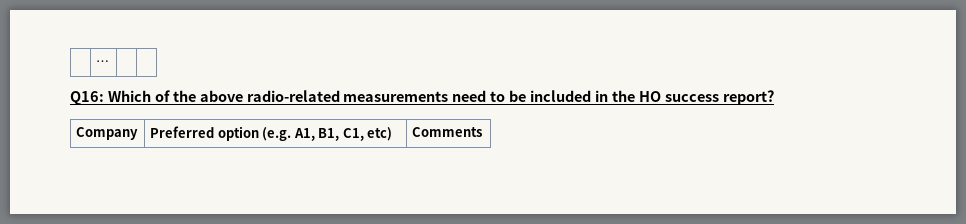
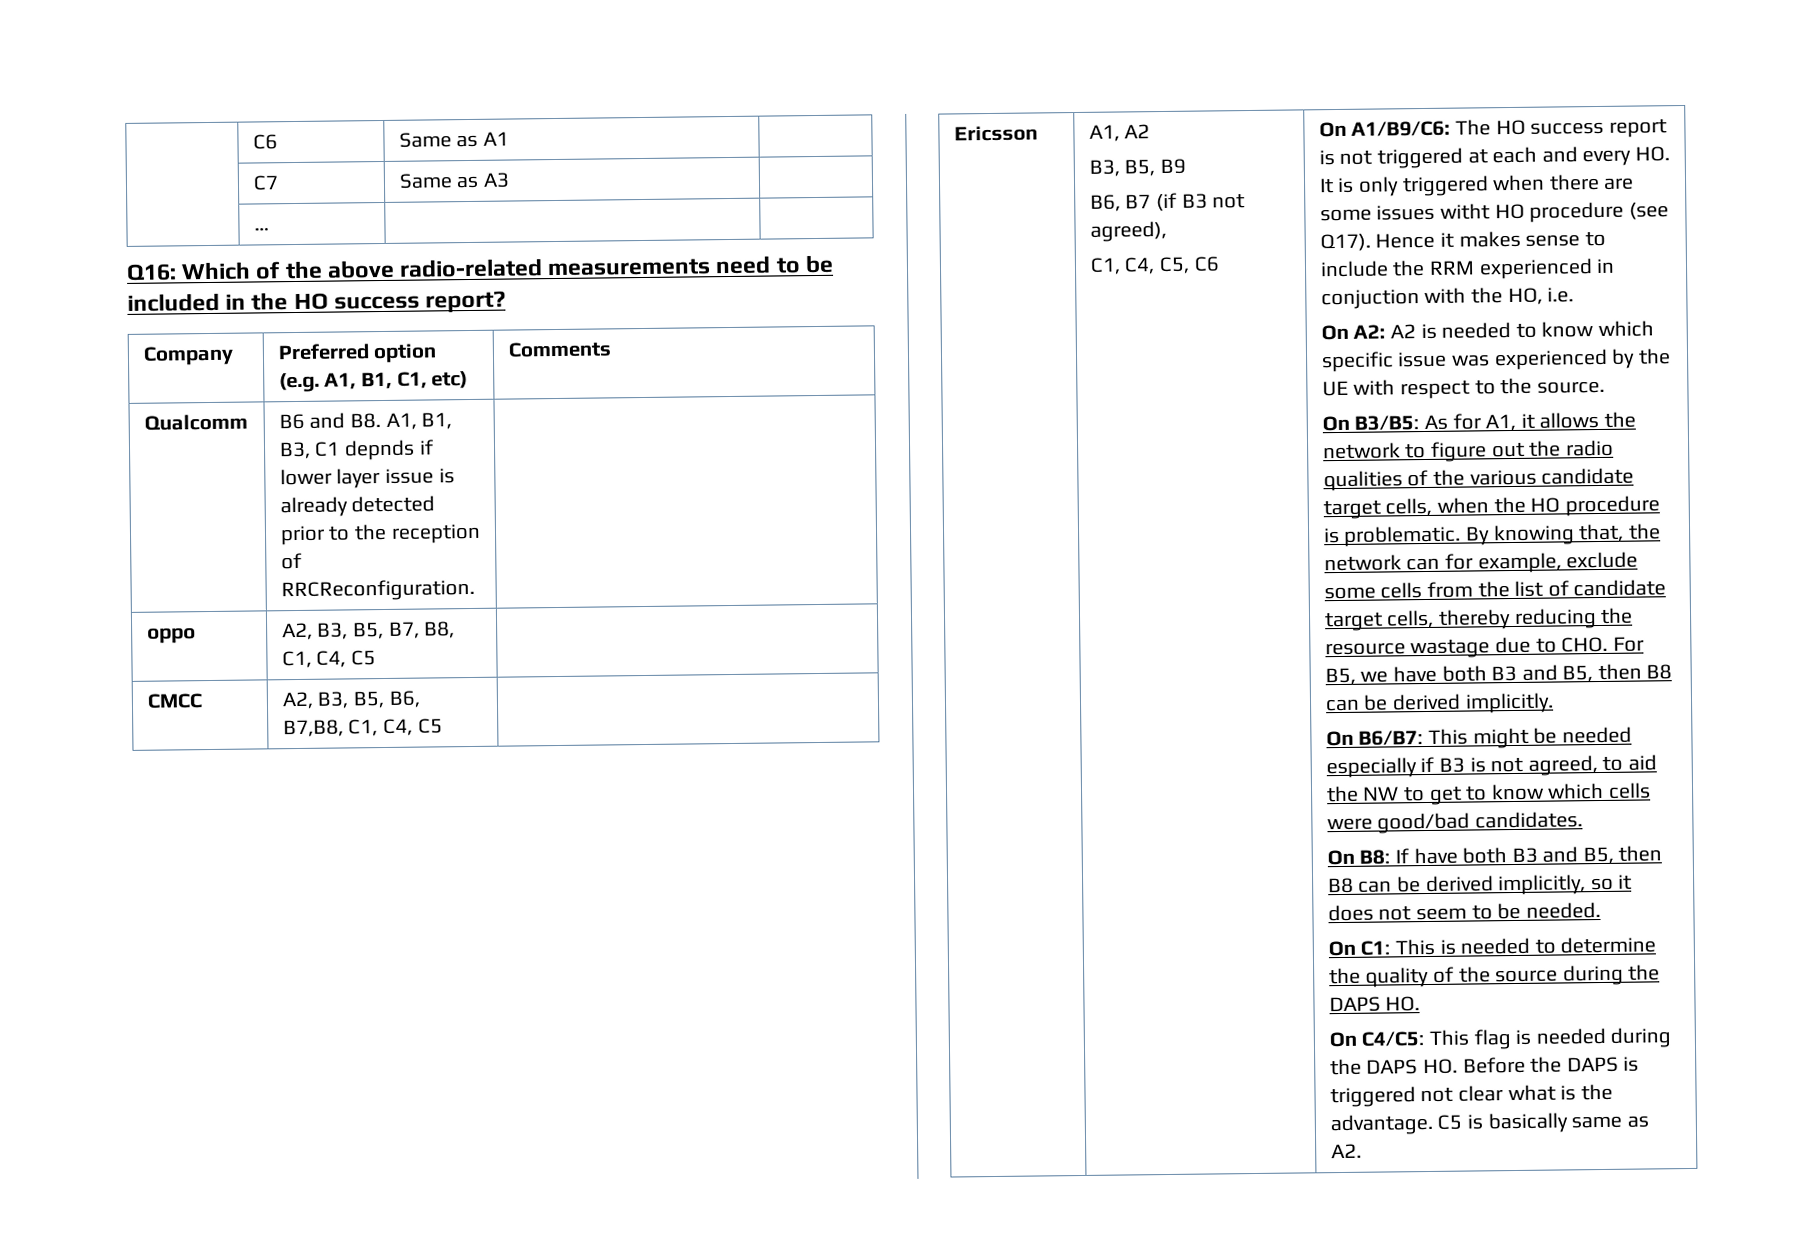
(96, 63) none -> [252,134,278,150] [398,131,510,148] [252,175,279,191] [398,172,511,189] | C6 | Same as A1 | // | C7 | Same as A3 | //
(483, 132) none -> [143,413,248,431] [278,412,453,430] [278,439,434,461] [279,468,455,489] [279,495,436,518] [279,523,481,546] [280,552,302,570] [280,578,475,602] [146,627,196,644] [281,621,456,641] [281,650,377,669] [146,693,203,709] [281,690,421,710] [282,718,443,738] [953,125,1038,142] [1088,124,1151,142] [1088,158,1187,177] [1089,192,1246,212] [1089,220,1167,242] [1089,256,1220,275] [1318,119,1667,138] [1318,146,1670,169] [1318,173,1635,197] [1319,201,1669,223] [1319,230,1606,252] [1319,258,1616,280] [1320,287,1575,310] [1320,320,1654,341] [1320,348,1671,373] [1321,377,1605,400] [1321,411,1636,432] [1322,439,1614,462] [1322,467,1635,492] [1322,495,1660,520] [1323,523,1661,547] [1323,551,1639,574] [1323,579,1667,600] [1323,607,1634,632] [1324,636,1644,659] [1324,663,1673,686] [1324,692,1554,714] [1325,726,1632,749] [1325,754,1657,779] [1325,782,1651,805] [1326,811,1584,834] [1326,845,1663,866] [1327,874,1633,896] [1327,902,1601,922] [1327,936,1657,957] [1328,964,1661,988] [1328,996,1421,1013] [1328,1027,1673,1050] [1329,1056,1640,1076] [1329,1083,1613,1108] [1329,1112,1649,1136] [1330,1143,1362,1159] // Qualcomm | B6 and B8. A1, B1, B3, C1 depnds if lower layer issue is already detected prior to the reception of RRCReconfiguration. | // oppo | A2, B3, B5, B7, B8, C1, C4, C5 | // CMCC | A2, B3, B5, B6, B7,B8, C1, C4, C5 | // Ericsson | A1, A2 // B3, B5, B9 // B6, B7 (if B3 not agreed), // C1, C4, C5, C6 | On A1/B9/C6: The HO success report is not triggered at each and every HO. It is only triggered when there are some issues witht HO procedure (see Q17). Hence it makes sense to include the RRM experienced in conjuction with the HO, i.e. // On A2: A2 is needed to know which specific issue was experienced by the UE with respect to the source. // On B3/B5: As for A1, it allows the network to figure out the radio qualities of the various candidate target cells, when the HO procedure is problematic. By knowing that, the network can for example, exclude some cells from the list of candidate target cells, thereby reducing the resource wastage due to CHO. For B5, we have both B3 and B5, then B8 can be derived implicitly. // On B6/B7: This might be needed especially if B3 is not agreed, to aid the NW to get to know which cells were good/bad candidates. // On B8: If have both B3 and B5, then B8 can be derived implicitly, so it does not seem to be needed. // On C1: This is needed to determine the quality of the source during the DAPS HO. // On C4/C5: This flag is needed during the DAPS HO. Before the DAPS is triggered not clear what is the advantage. C5 is basically same as A2.

